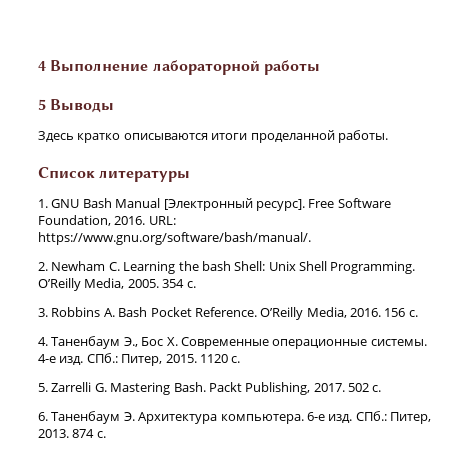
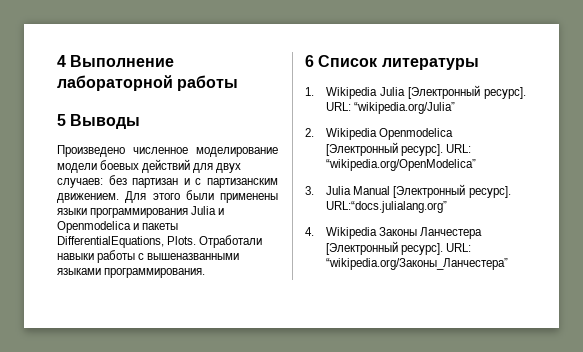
[38,130,388,143] [38,167,191,182] [38,198,391,211] [38,215,176,226] [38,232,311,245] [38,261,416,274] [38,278,196,291] [38,307,418,320] [38,336,427,349] [38,353,241,366] [38,382,382,395] [38,411,431,424] [38,429,106,438] Здесь кратко описываются итоги проделанной работы. // Список литературы // 1. GNU Bash Manual [Электронный ресурс]. Free Software Foundation, 2016. URL: https://www.gnu.org/software/bash/manual/. // 2. Newham C. Learning the bash Shell: Unix Shell Programming. O’Reilly Media, 2005. 354 с. // 3. Robbins A. Bash Pocket Reference. O’Reilly Media, 2016. 156 с. // 4. Таненбаум Э., Бос Х. Современные операционные системы. 4-е изд. СПб.: Питер, 2015. 1120 с. // 5. Zarrelli G. Mastering Bash. Packt Publishing, 2017. 502 с. // 6. Таненбаум Э. Архитектура компьютера. 6-е изд. СПб.: Питер, 2013. 874 с. -> [57,145,278,157] [57,159,242,173] [57,175,278,188] [57,190,278,203] [57,206,225,218] [57,221,179,233] [57,235,263,248] [57,250,240,263] [57,268,206,278] [305,55,479,70] [305,85,526,99] [326,102,456,114] [305,128,454,140] [326,142,472,156] [326,159,477,171] [305,184,511,198] [326,201,448,213] [305,227,483,239] [326,241,472,255] [326,258,509,270] Произведено численное моделирование модели боевых действий для двух случаев: без партизан и с партизанским движением. Для этого были применены языки программирования Julia и Openmodelica и пакеты DifferentialEquations, Plots. Отработали навыки работы с вышеназванными языками программирования. // 6 Список литературы // 1. Wikipedia Julia [Электронный ресурс]. URL: “wikipedia.org/Julia” // 2. Wikipedia Openmodelica [Электронный ресурс]. URL: “wikipedia.org/OpenModelica” // 3. Julia Manual [Электронный ресурс]. URL:“docs.julialang.org” // 4. Wikipedia Законы Ланчестера [Электронный ресурс]. URL: “wikipedia.org/Законы_Ланчестера”

